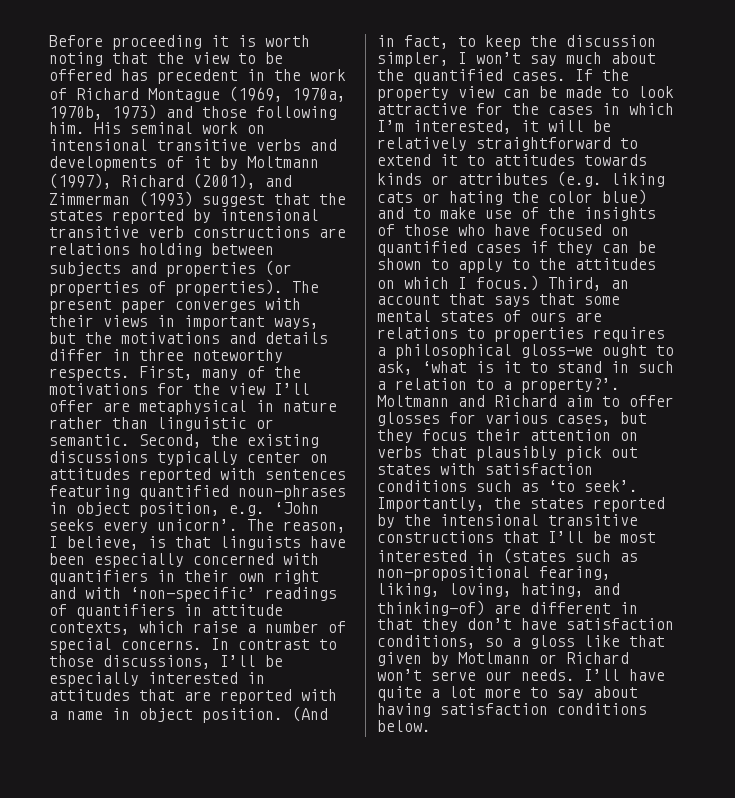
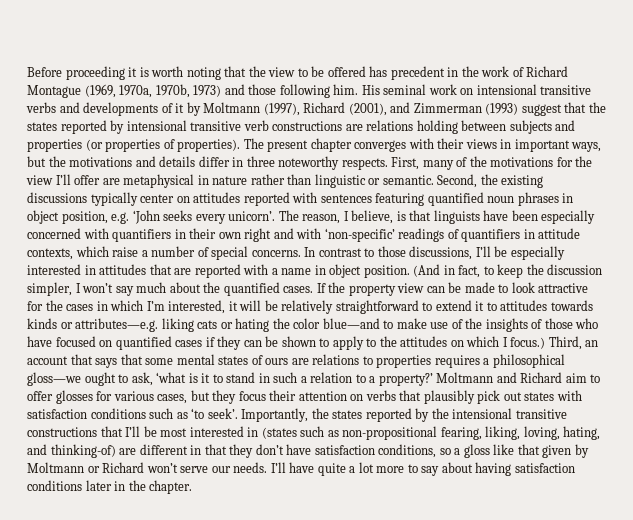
[121,300,166,313] paper -> [310,138,352,152] chapter
[238,485,346,500] noun-phrases -> [487,192,559,206] noun phrases
[458,171,602,187] attributes (e.g. -> [75,318,159,332] attributes—e.g.
[602,189,647,205] [377,207,404,219] blue) and -> [322,318,380,329] blue—and
[521,378,620,393] property?’. -> [378,373,433,386] property?’
[458,652,530,664] Motlmann -> [27,462,84,473] Moltmann
[377,720,431,732] below. -> [85,480,193,494] later in the chapter.

